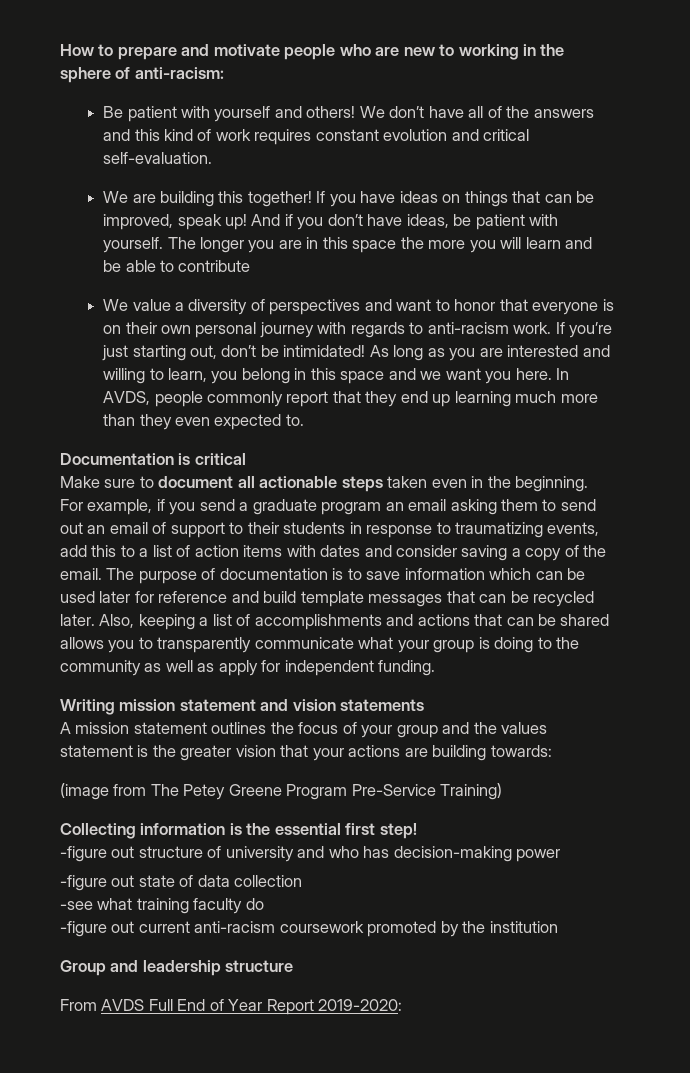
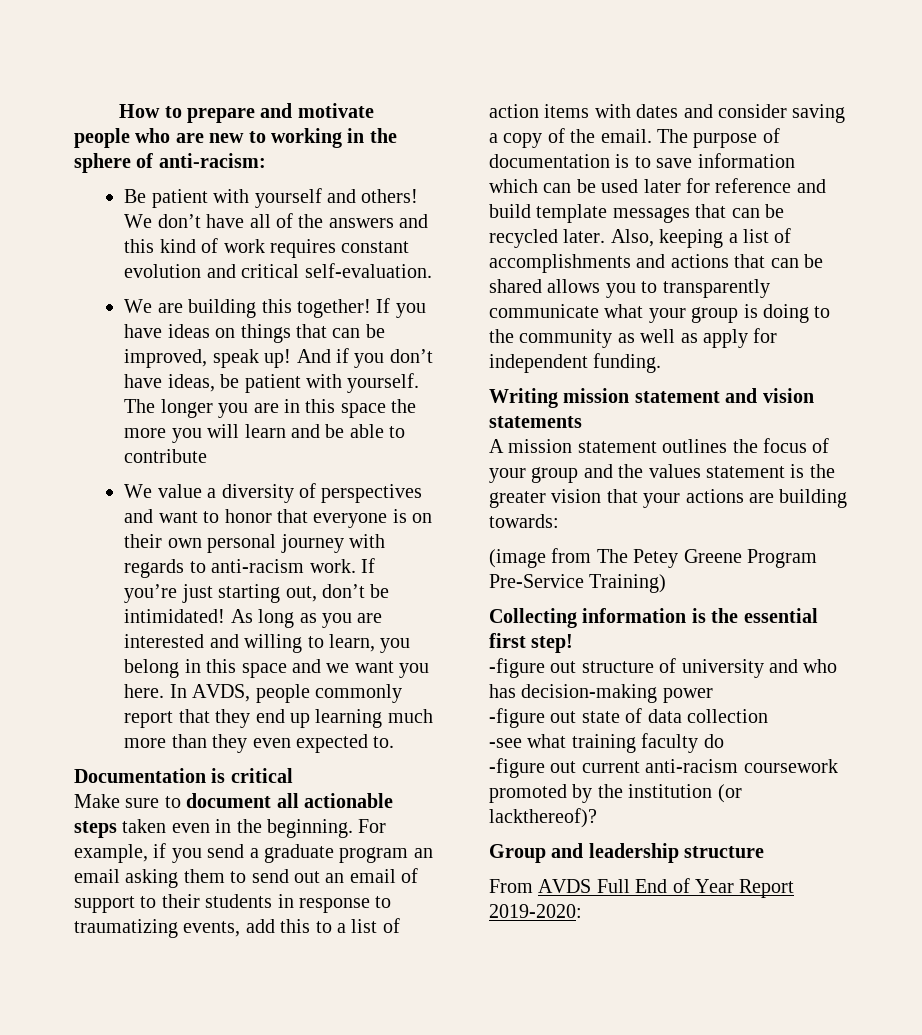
(558, 927) none -> [717,784,742,803] [489,808,597,828] (or lackthereof)?

